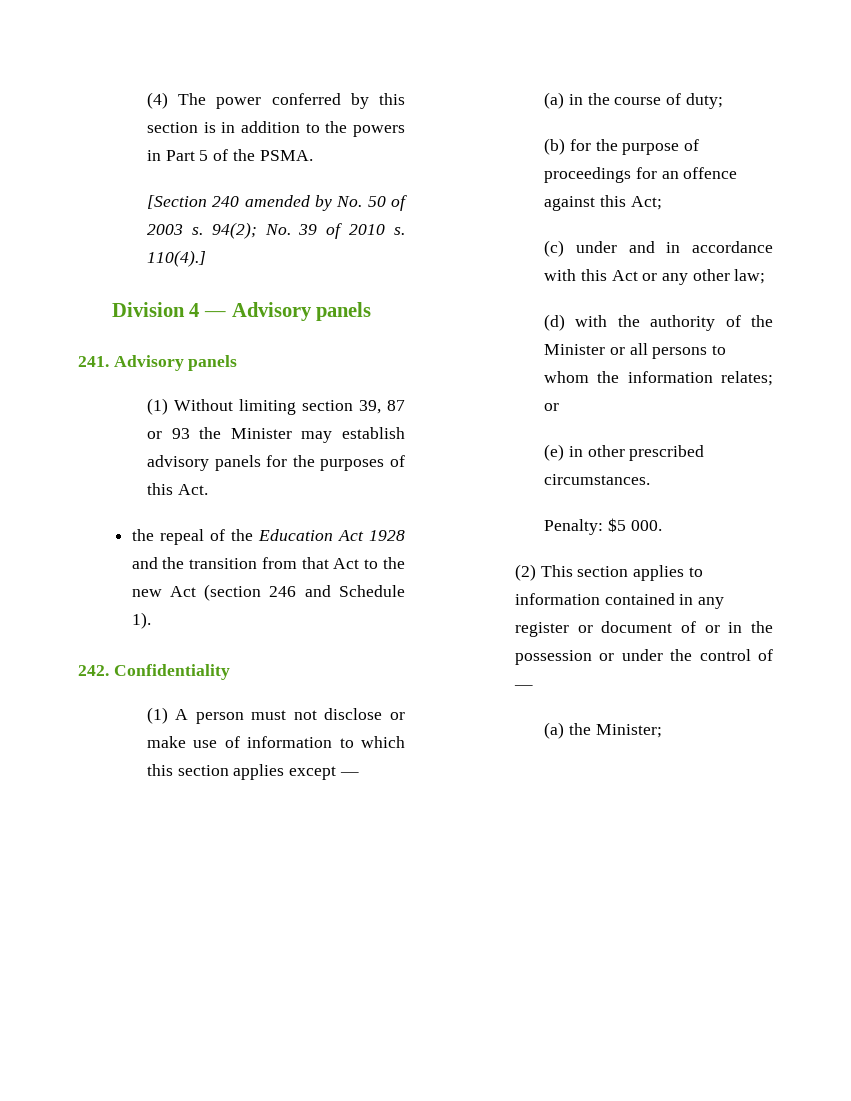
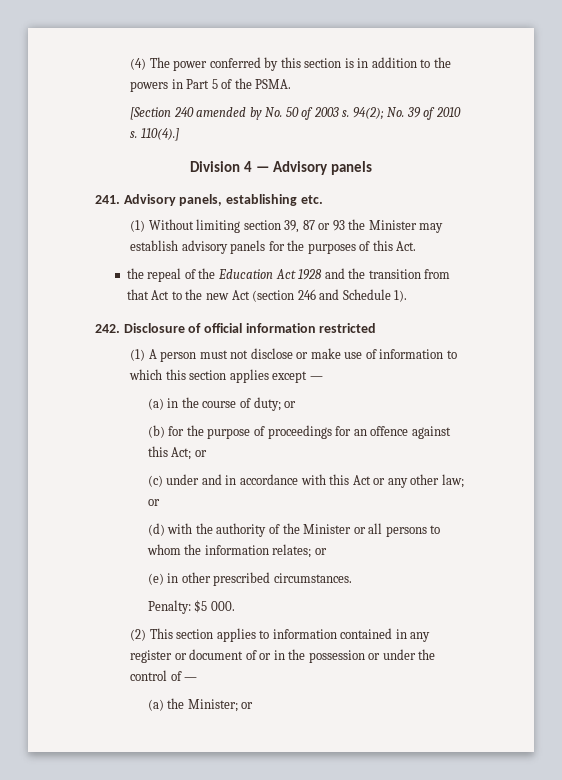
[188,355,238,371] panels -> [179,194,323,206] panels, establishing etc.
[113,664,230,680] Confidentiality -> [123,323,377,333] Disclosure of official information restricted
(723, 101) none -> [284,401,297,408] or
(662, 203) none -> [194,450,207,457] or
(766, 276) none -> [147,499,160,506] or
(662, 731) none -> [241,702,254,709] or

